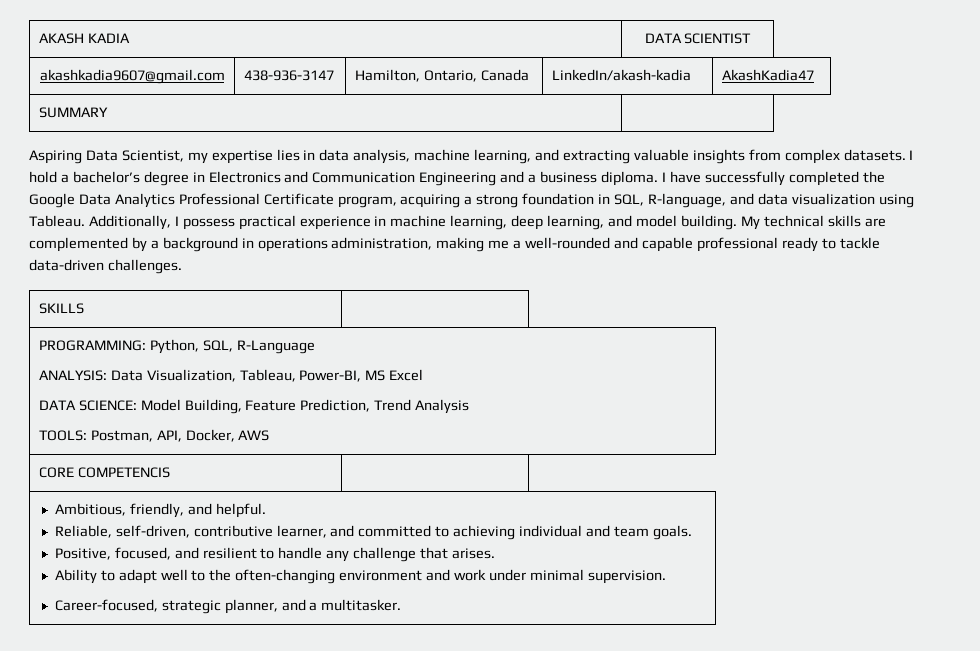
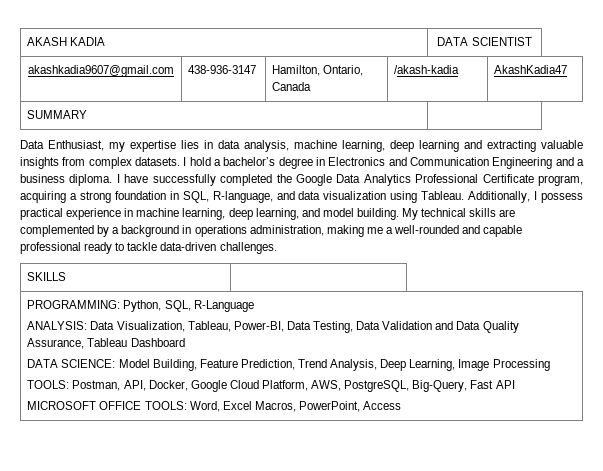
[551,69,691,81] LinkedIn/akash-kadia -> [394,65,460,74] /akash-kadia
[29,150,184,164] Aspiring Data Scientist, -> [20,140,104,151] Data Enthusiast,
(532, 156) none -> [390,140,459,152] deep learning
[365,369,424,381] MS Excel -> [286,321,519,333] [27,338,185,349] Data Testing, Data Validation and Data Quality Assurance, Tableau Dashboard
[415,399,470,414] Analysis -> [330,359,550,371] Analysis, Deep Learning, Image Processing
[238,430,270,441] [38,467,170,478] [54,503,266,518] [54,525,692,540] [54,547,496,562] [54,569,666,584] [54,599,402,614] AWS // CORE COMPETENCIS | // Ambitious, friendly, and helpful. // Reliable, self-driven, contributive learner, and committed to achieving individual and team goals. // Positive, focused, and resilient to handle any challenge that arises. // Ability to adapt well to the often-changing environment and work under minimal supervision. // Career-focused, strategic planner, and a multitasker. -> [190,380,515,392] [27,401,402,412] Google Cloud Platform, AWS, PostgreSQL, Big-Query, Fast API // MICROSOFT OFFICE TOOLS: Word, Excel Macros, PowerPoint, Access

